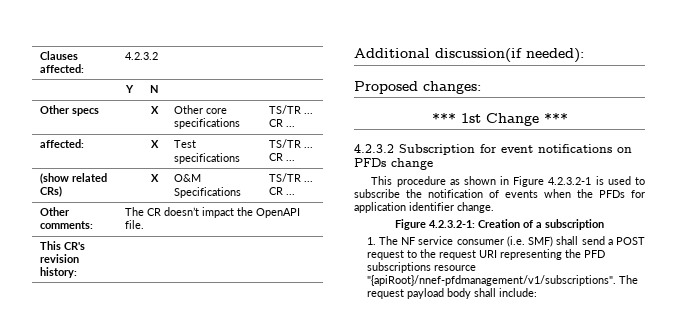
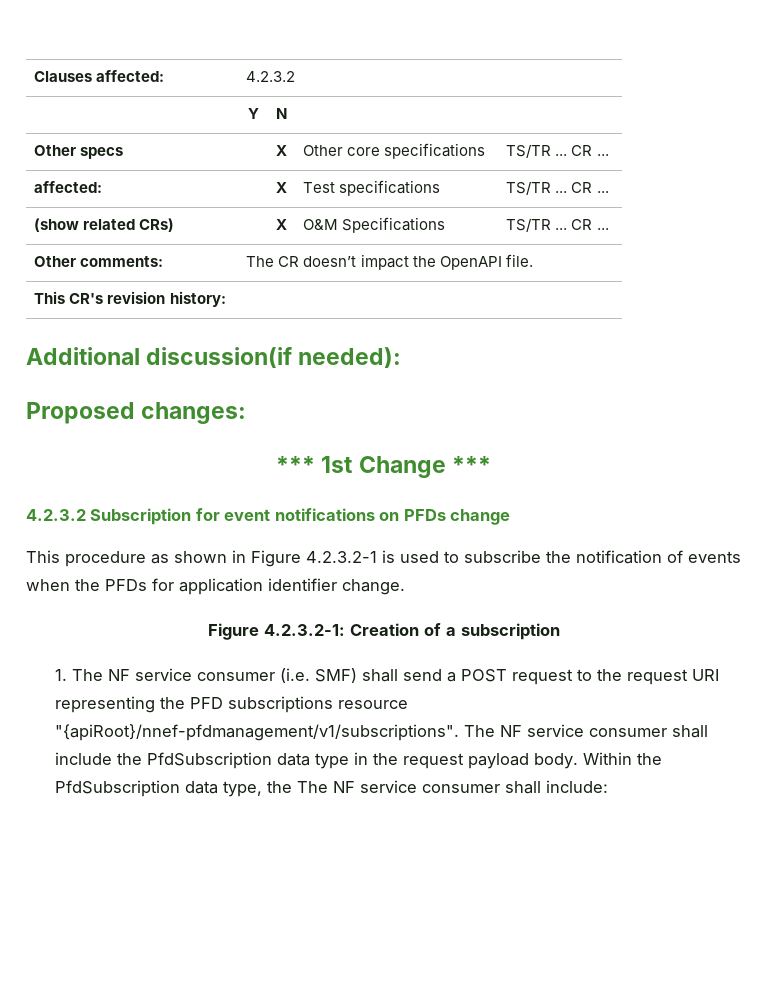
[366,288,471,299] request payload body -> [499,724,708,738] [54,752,662,769] [54,780,500,797] NF service consumer shall include the PfdSubscription data type in the request payload body. Within the PfdSubscription data type, the The NF service consumer

